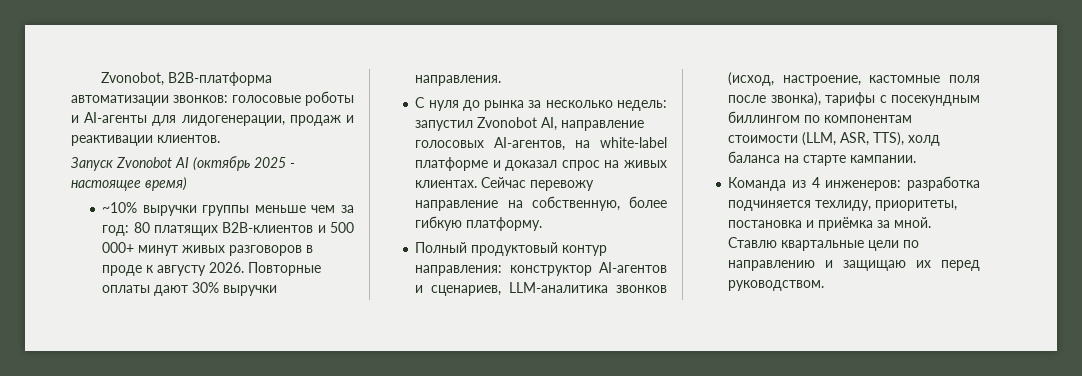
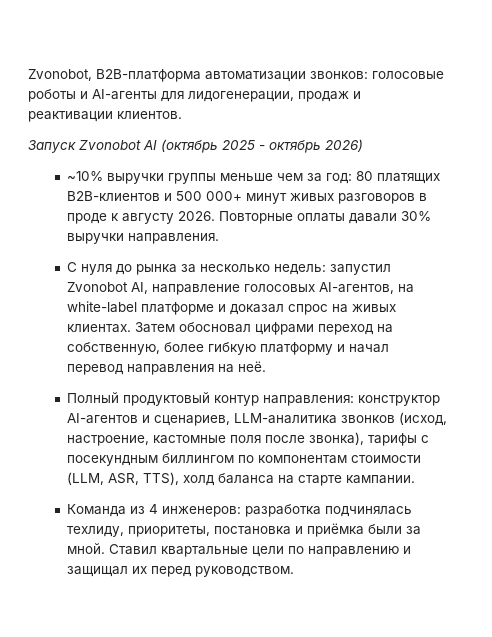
[71,177,187,191] настоящее время) -> [269,139,363,153] октябрь 2026)
[154,285,189,296] дают -> [348,213,397,224] давали
[481,177,595,191] [415,196,667,211] [415,216,543,231] Сейчас перевожу направление на собственную, более гибкую платформу. -> [134,322,393,335] [66,342,389,355] [66,361,266,375] Затем обосновал цифрами переход на собственную, более гибкую платформу и начал перевод направления на неё.
[728,200,812,211] подчиняется -> [324,506,412,517] подчинялась
(874, 224) none -> [367,524,402,534] были
[728,237,778,248] Ставлю -> [108,544,157,555] Ставил
[843,260,907,271] защищаю -> [66,566,128,577] защищал

